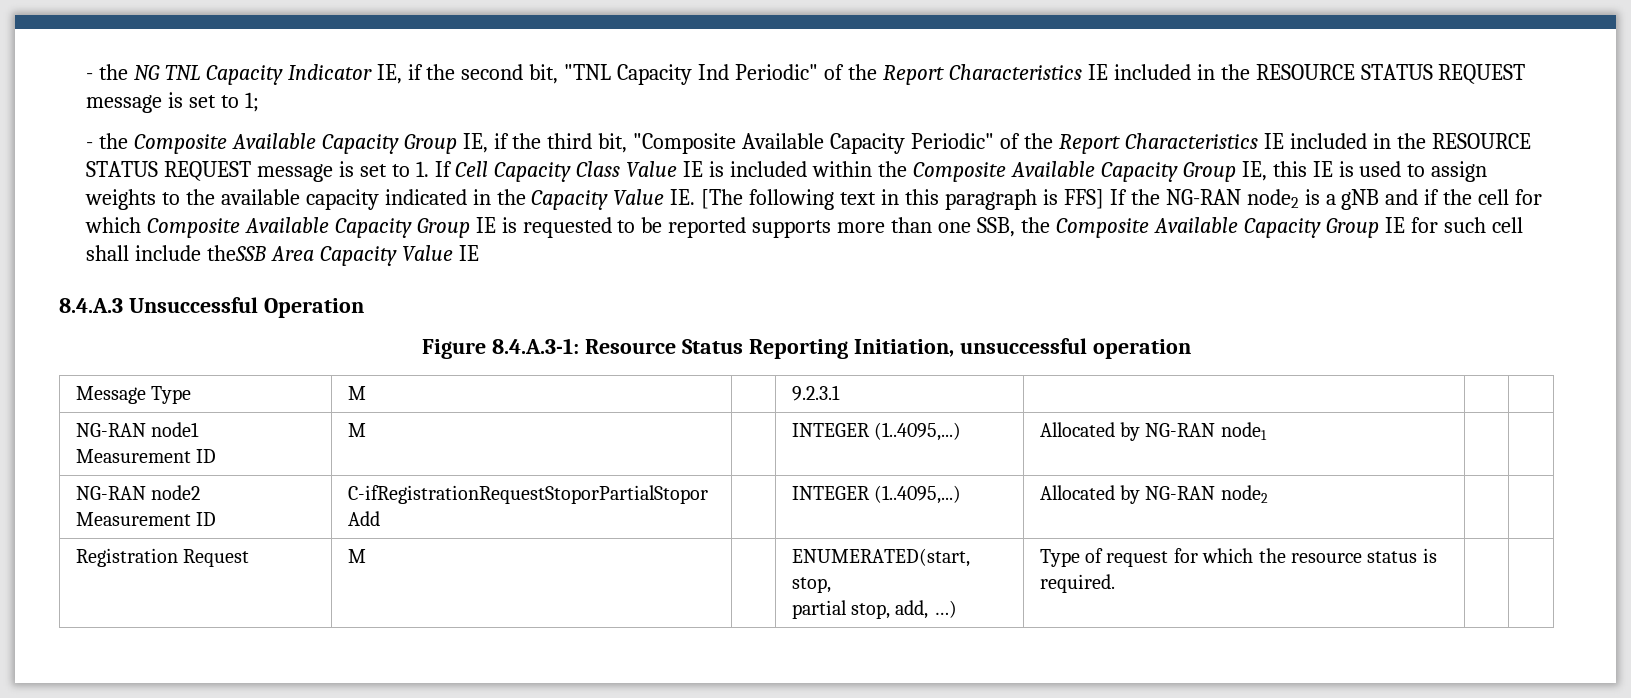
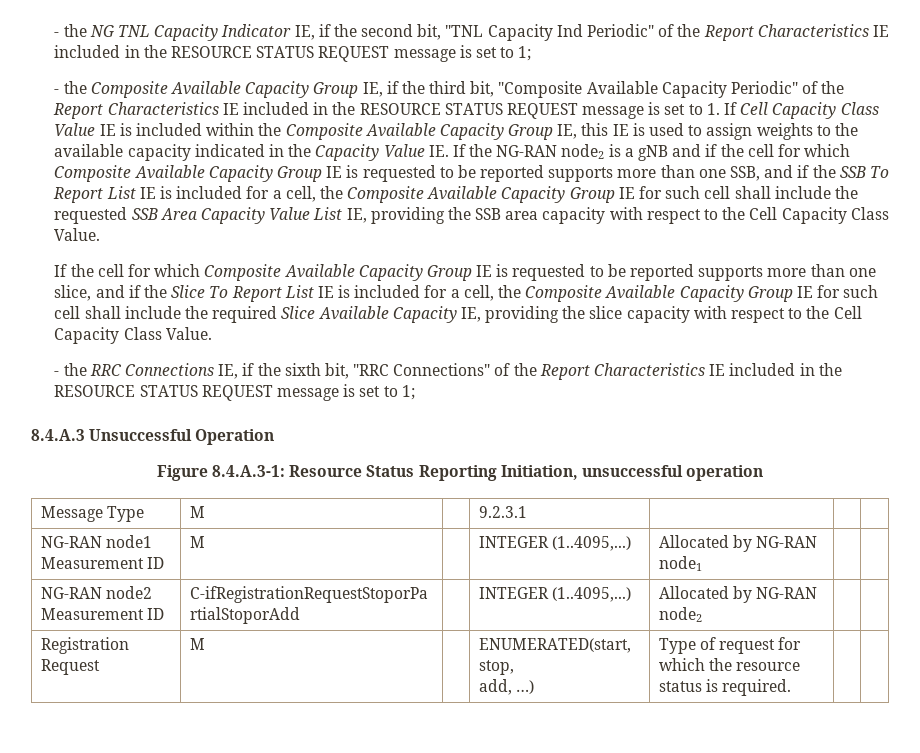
[701,189,1104,210] [The following text in this paragraph is FFS] -> (449, 151) none
(1016, 227) none -> [764,165,889,178] [53,186,316,203] and if the SSB To Report List IE is included for a cell,
[206,245,479,266] theSSB Area Capacity Value IE -> [834,186,858,199] [54,207,889,224] [54,228,101,241] [54,264,876,281] [54,285,879,302] [54,306,862,323] [54,327,212,344] [54,363,842,380] [54,384,415,401] the requested SSB Area Capacity Value List IE, providing the SSB area capacity with respect to the Cell Capacity Class Value. // If the cell for which Composite Available Capacity Group IE is requested to be reported supports more than one slice, and if the Slice To Report List IE is included for a cell, the Composite Available Capacity Group IE for such cell shall include the required Slice Available Capacity IE, providing the slice capacity with respect to the Cell Capacity Class Value. // - the RRC Connections IE, if the sixth bit, "RRC Connections" of the Report Characteristics IE included in the RESOURCE STATUS REQUEST message is set to 1;
[791,600,890,619] partial stop, -> (514, 667) none

